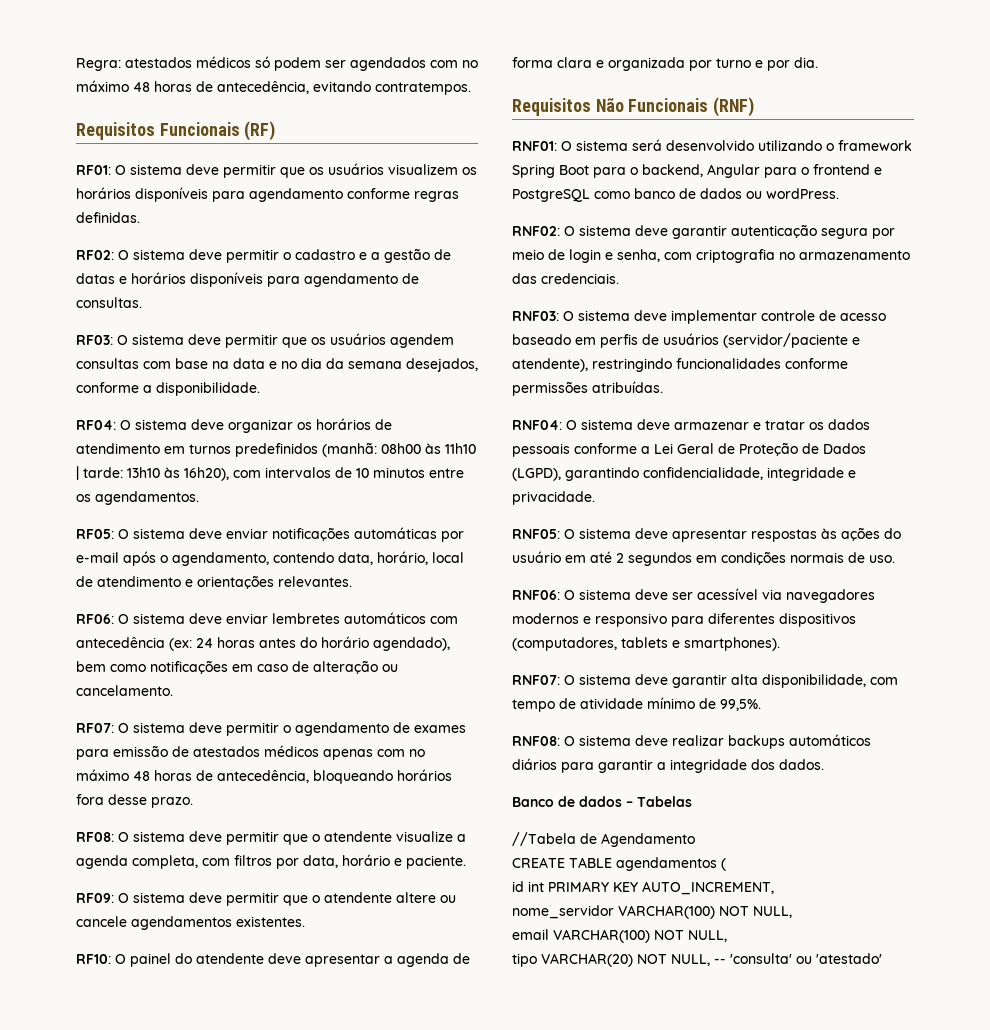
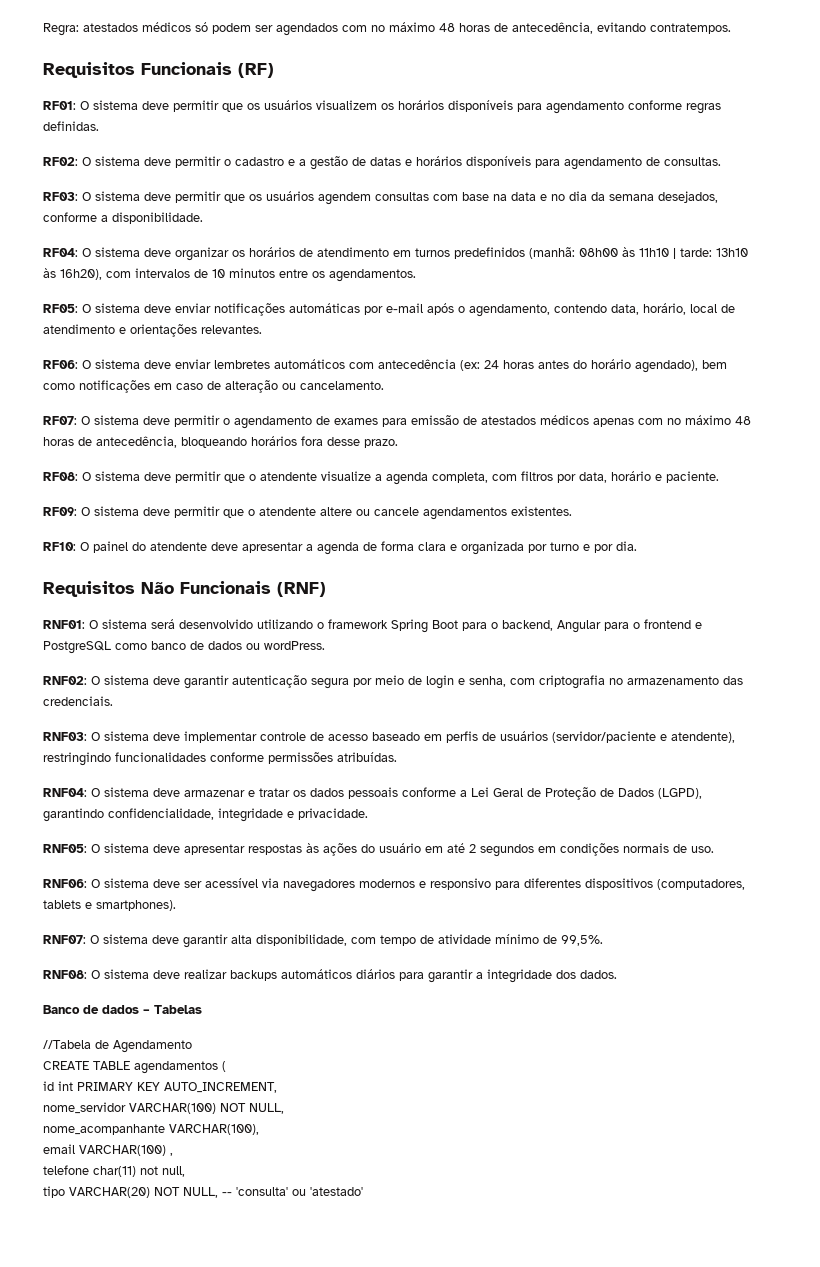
(792, 912) none -> [43,1124,259,1135] // nome_acompanhante VARCHAR(100),
[654,930,727,942] NOT NULL, -> [170,1153,173,1156] [43,1165,185,1177] , // telefone char(11) not null,

